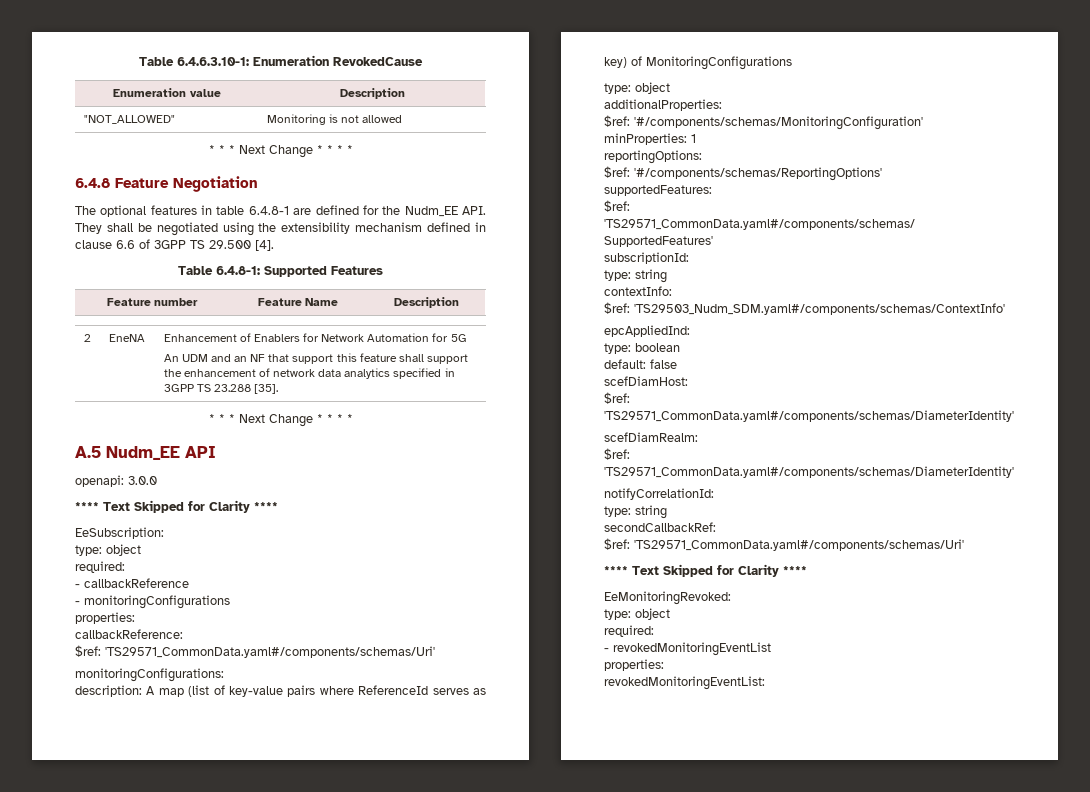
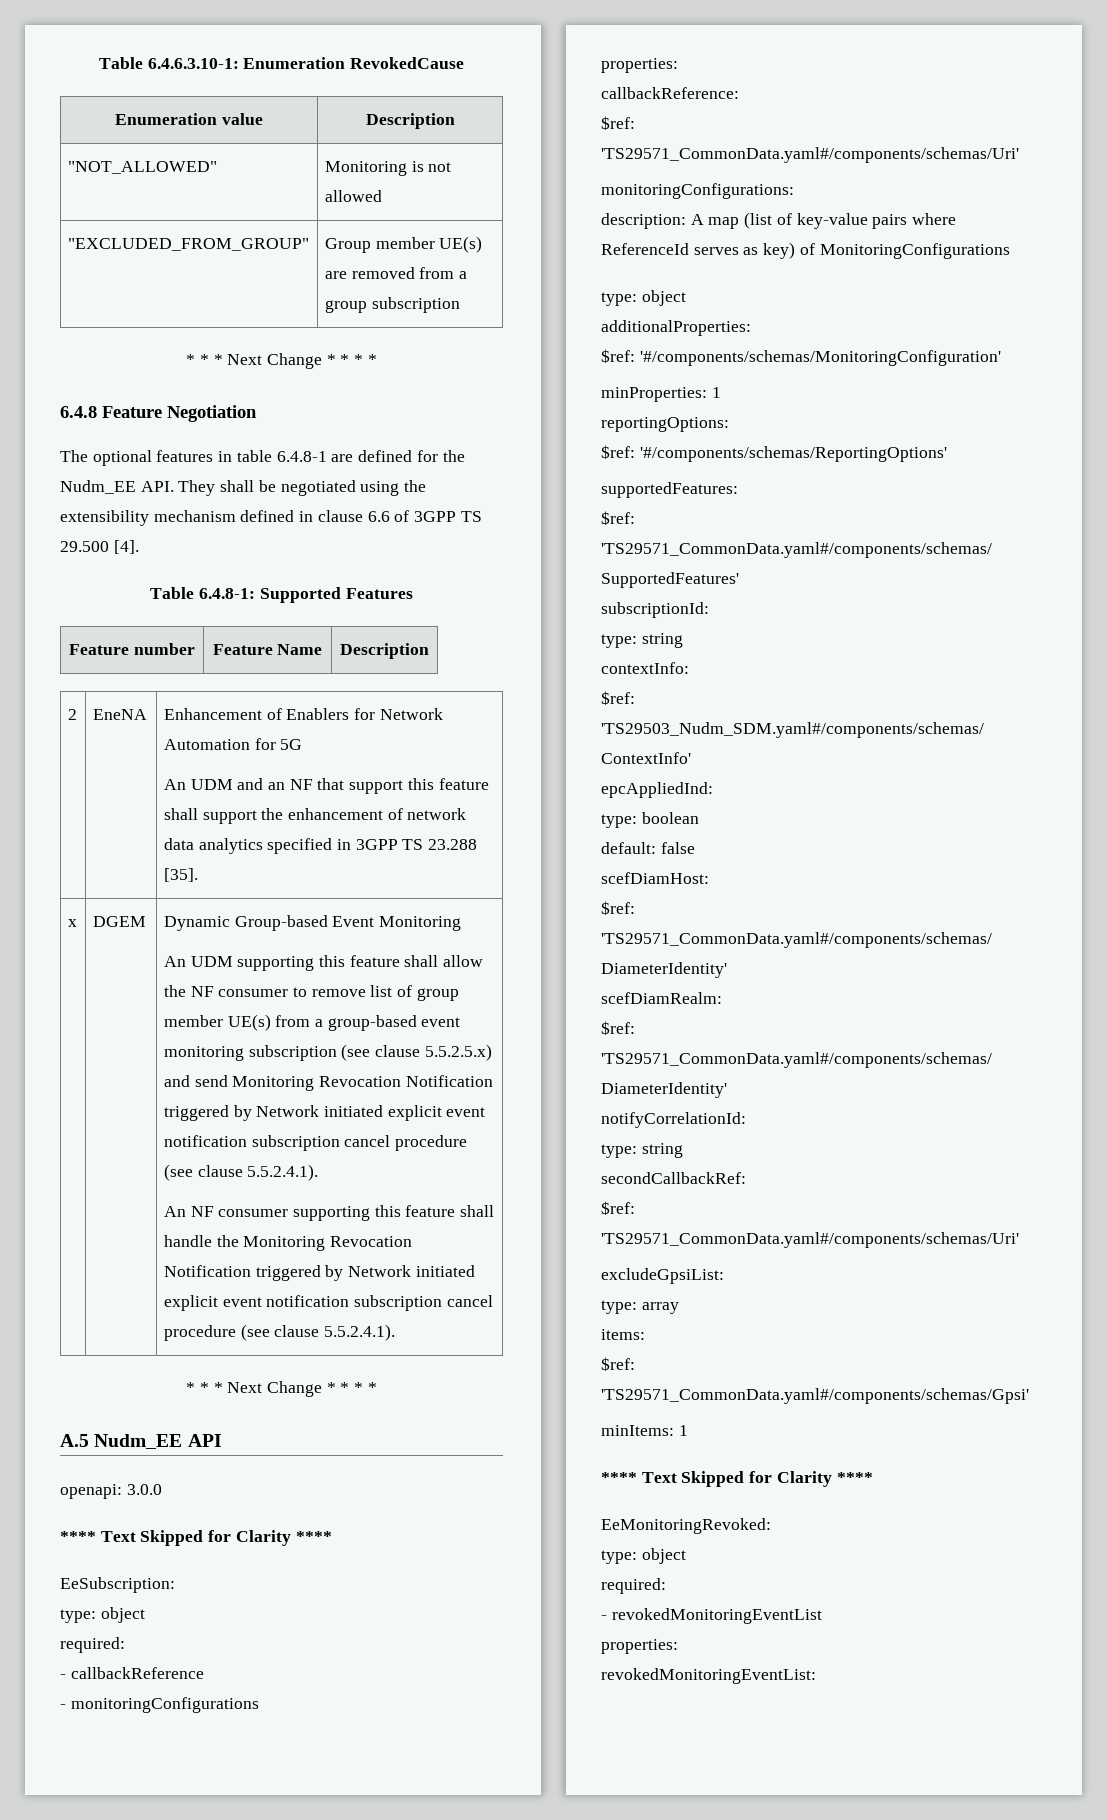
(403, 119) none -> [67,238,309,251] [324,236,483,253] [324,267,467,279] [324,297,460,313] // "EXCLUDED_FROM_GROUP" | Group member UE(s) are removed from a group subscription
(279, 389) none -> [67,919,77,927] [92,916,146,927] [163,915,461,931] [163,955,484,971] [163,985,459,1001] [163,1014,461,1031] [163,1044,492,1061] [163,1075,493,1091] [163,1105,486,1121] [163,1135,467,1151] [163,1164,319,1181] [163,1205,495,1221] [163,1235,412,1251] [163,1265,475,1281] [163,1295,493,1311] [163,1324,395,1341] // x | DGEM | Dynamic Group-based Event Monitoring // An UDM supporting this feature shall allow the NF consumer to remove list of group member UE(s) from a group-based event monitoring subscription (see clause 5.5.2.5.x) and send Monitoring Revocation Notification triggered by Network initiated explicit event notification subscription cancel procedure (see clause 5.5.2.4.1). // An NF consumer supporting this feature shall handle the Monitoring Revocation Notification triggered by Network initiated explicit event notification subscription cancel procedure (see clause 5.5.2.4.1).
(964, 545) none -> [601,1268,724,1284] [601,1300,679,1314] [601,1329,645,1340] [601,1357,635,1371] [601,1388,1029,1404] [601,1425,688,1436] // excludeGpsiList: // type: array // items: // $ref: 'TS29571_CommonData.yaml#/components/schemas/Gpsi' // minItems: 1

